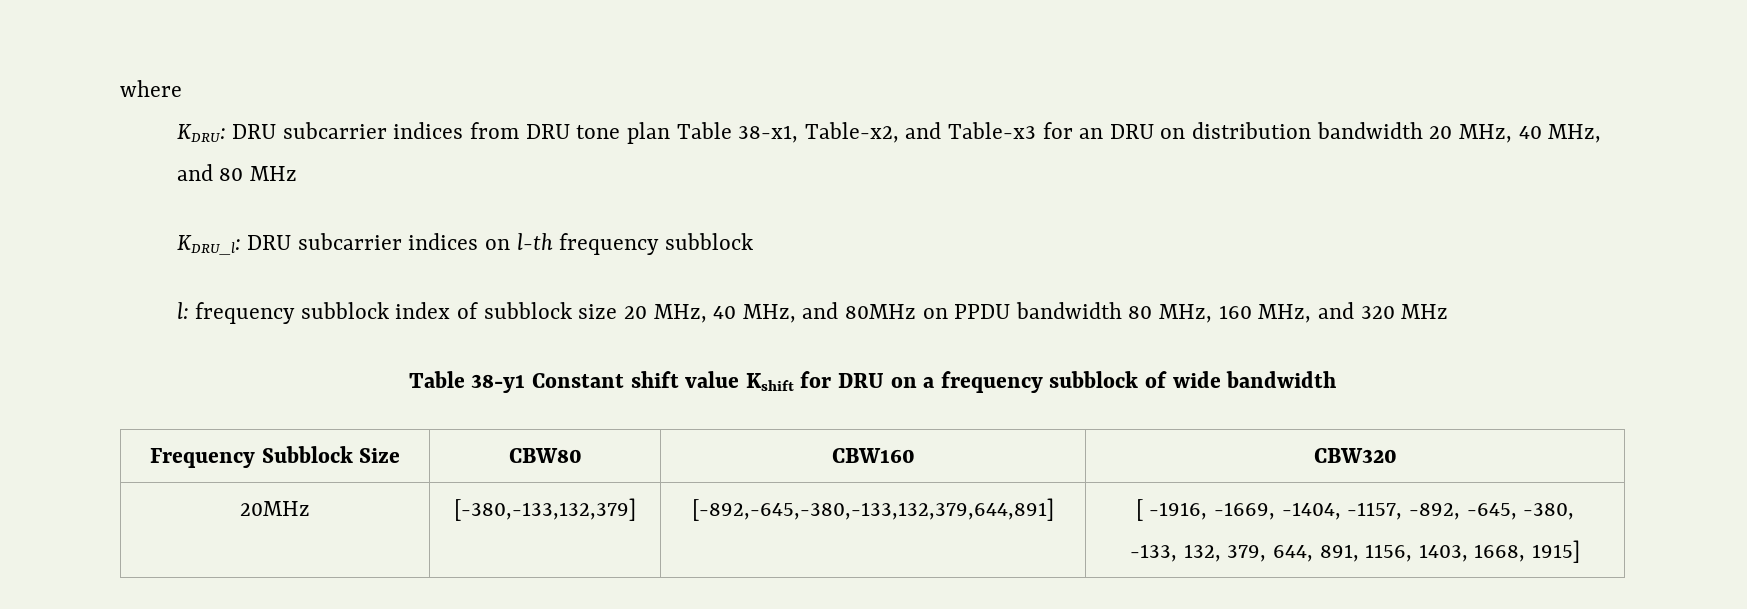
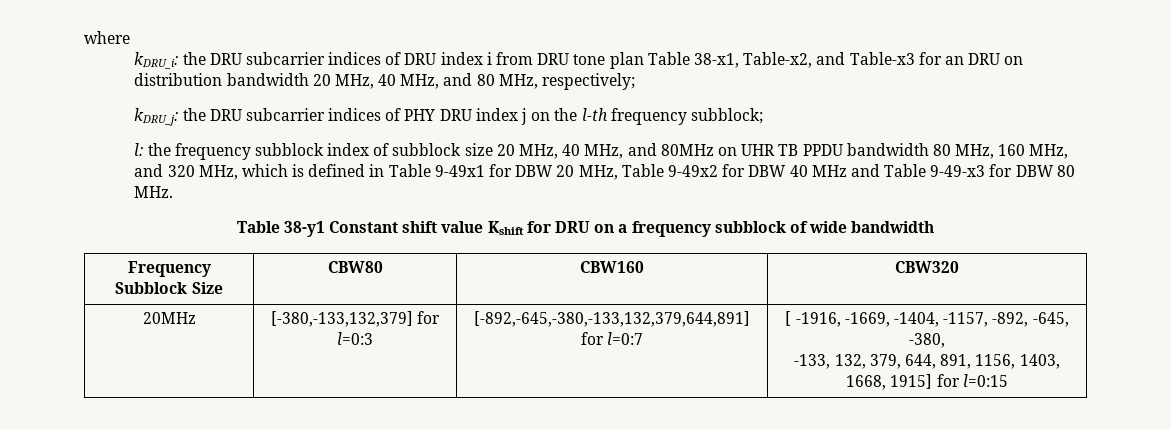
[176,122,464,142] KDRU: DRU subcarrier indices -> [134,52,492,69] kDRU_i: the DRU subcarrier indices of DRU index i
[249,166,297,181] [176,233,511,255] MHz // KDRU_l: DRU subcarrier indices on -> [498,73,636,90] [134,108,578,126] MHz, respectively; // kDRU_j: the DRU subcarrier indices of PHY DRU index j on the
[664,233,753,250] subblock -> [690,108,763,124] subblock;
(189, 310) none -> [147,143,171,156] the
(948, 313) none -> [741,144,799,156] UHR TB
[1401,304,1449,319] MHz -> [198,164,1075,180] [134,186,174,198] MHz, which is defined in Table 9-49x1 for DBW 20 MHz, Table 9-49x2 for DBW 40 MHz and Table 9-49-x3 for DBW 80 MHz.
(636, 509) none -> [417,311,441,324] [337,332,373,345] for l=0:3
(1054, 509) none -> [580,332,644,345] for l=0:7
(1580, 551) none -> [936,374,1008,387] for l=0:15

